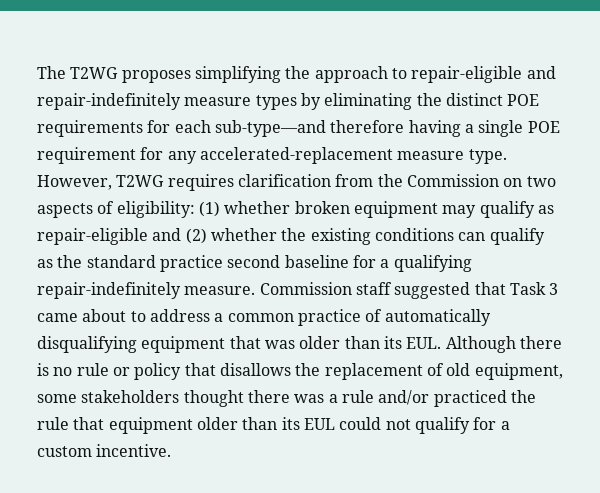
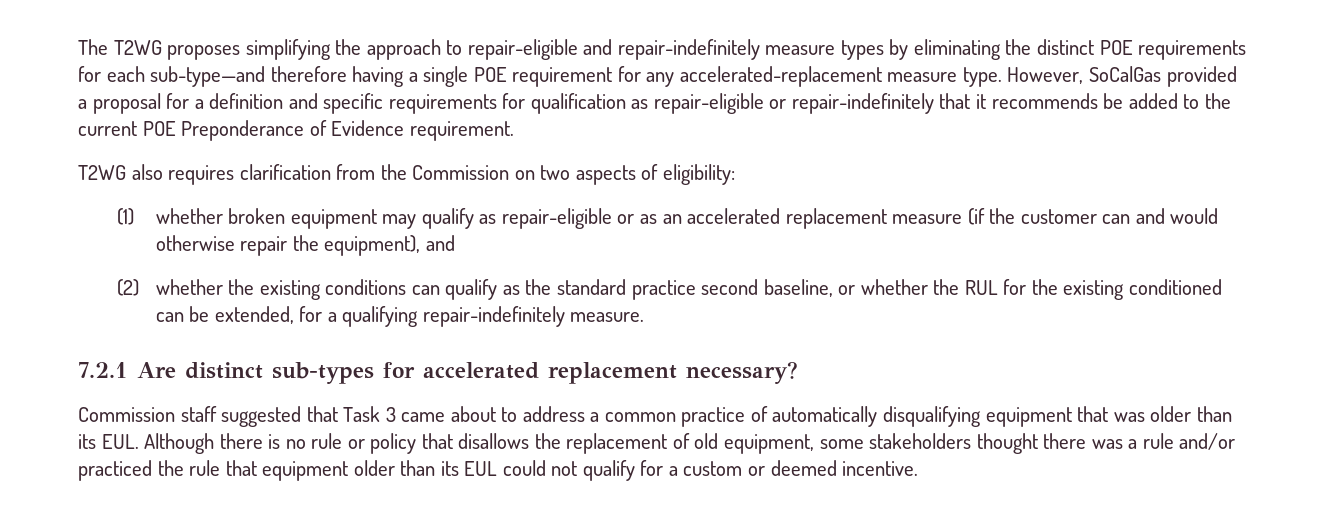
[116,175,165,187] T2WG -> [1089,66,1237,87] [78,93,1231,114] [78,120,514,141] [78,164,163,180] SoCalGas provided a proposal for a definition and specific requirements for qualification as repair-eligible or repair-indefinitely that it recommends be added to the current POE Preponderance of Evidence requirement. // T2WG also
(195, 209) none -> (735, 174) //
[152,228,182,241] and -> [617,208,1219,229] [155,235,455,256] or as an accelerated replacement measure (if the customer can and would otherwise repair the equipment), and //
[284,255,349,268] baseline -> [763,279,1222,300] [155,306,294,324] baseline, or whether the RUL for the existing conditioned can be extended,
(256, 290) none -> [78,361,799,384] // 7.2.1 Are distinct sub-types for accelerated replacement necessary? //
(92, 451) none -> [748,460,837,476] or deemed

